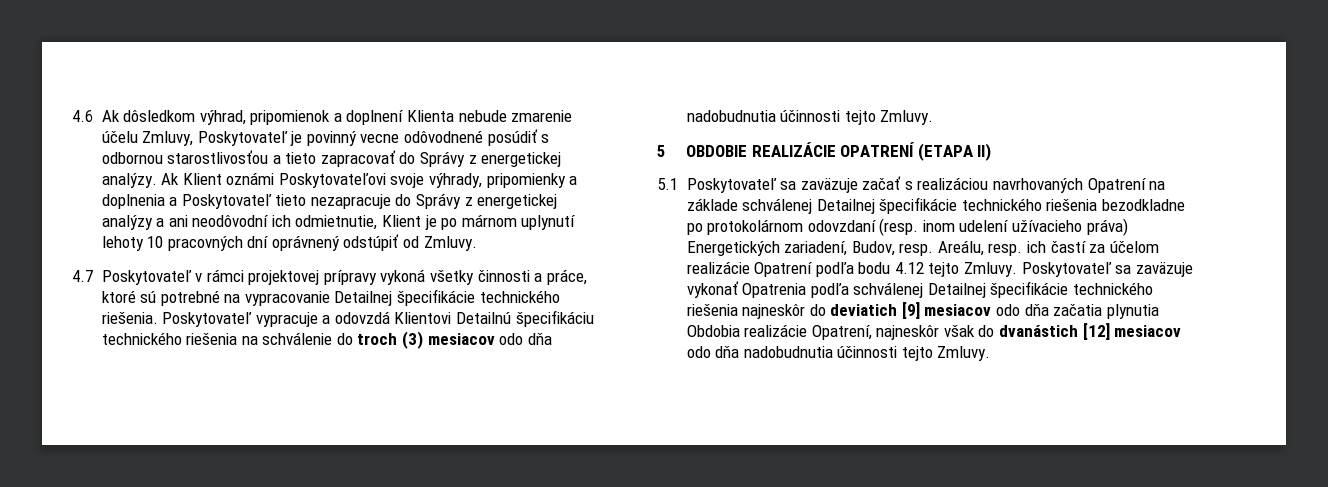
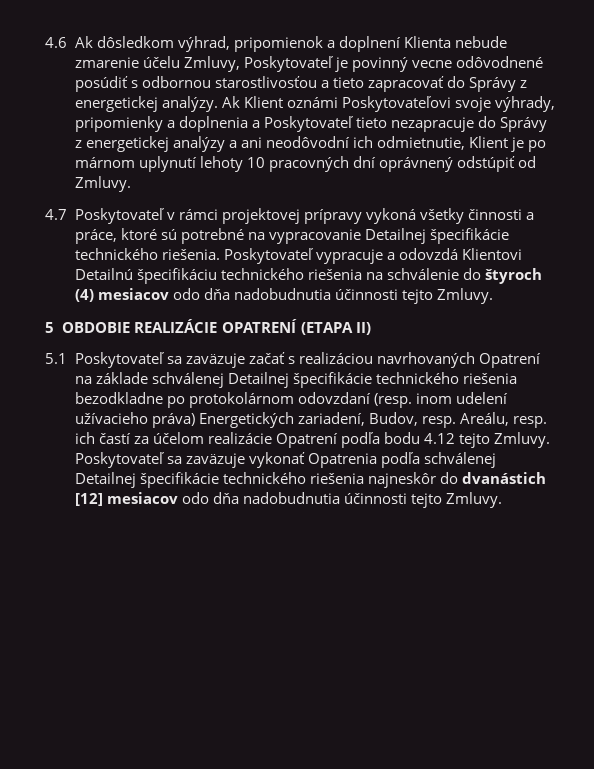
[357,331,424,349] troch (3) -> [484,268,542,284] [74,289,94,302] štyroch (4)
[830,302,1159,319] [686,324,995,340] deviatich [9] mesiacov odo dňa začatia plynutia Obdobia realizácie Opatrení, najneskôr však do -> (458, 478) none

